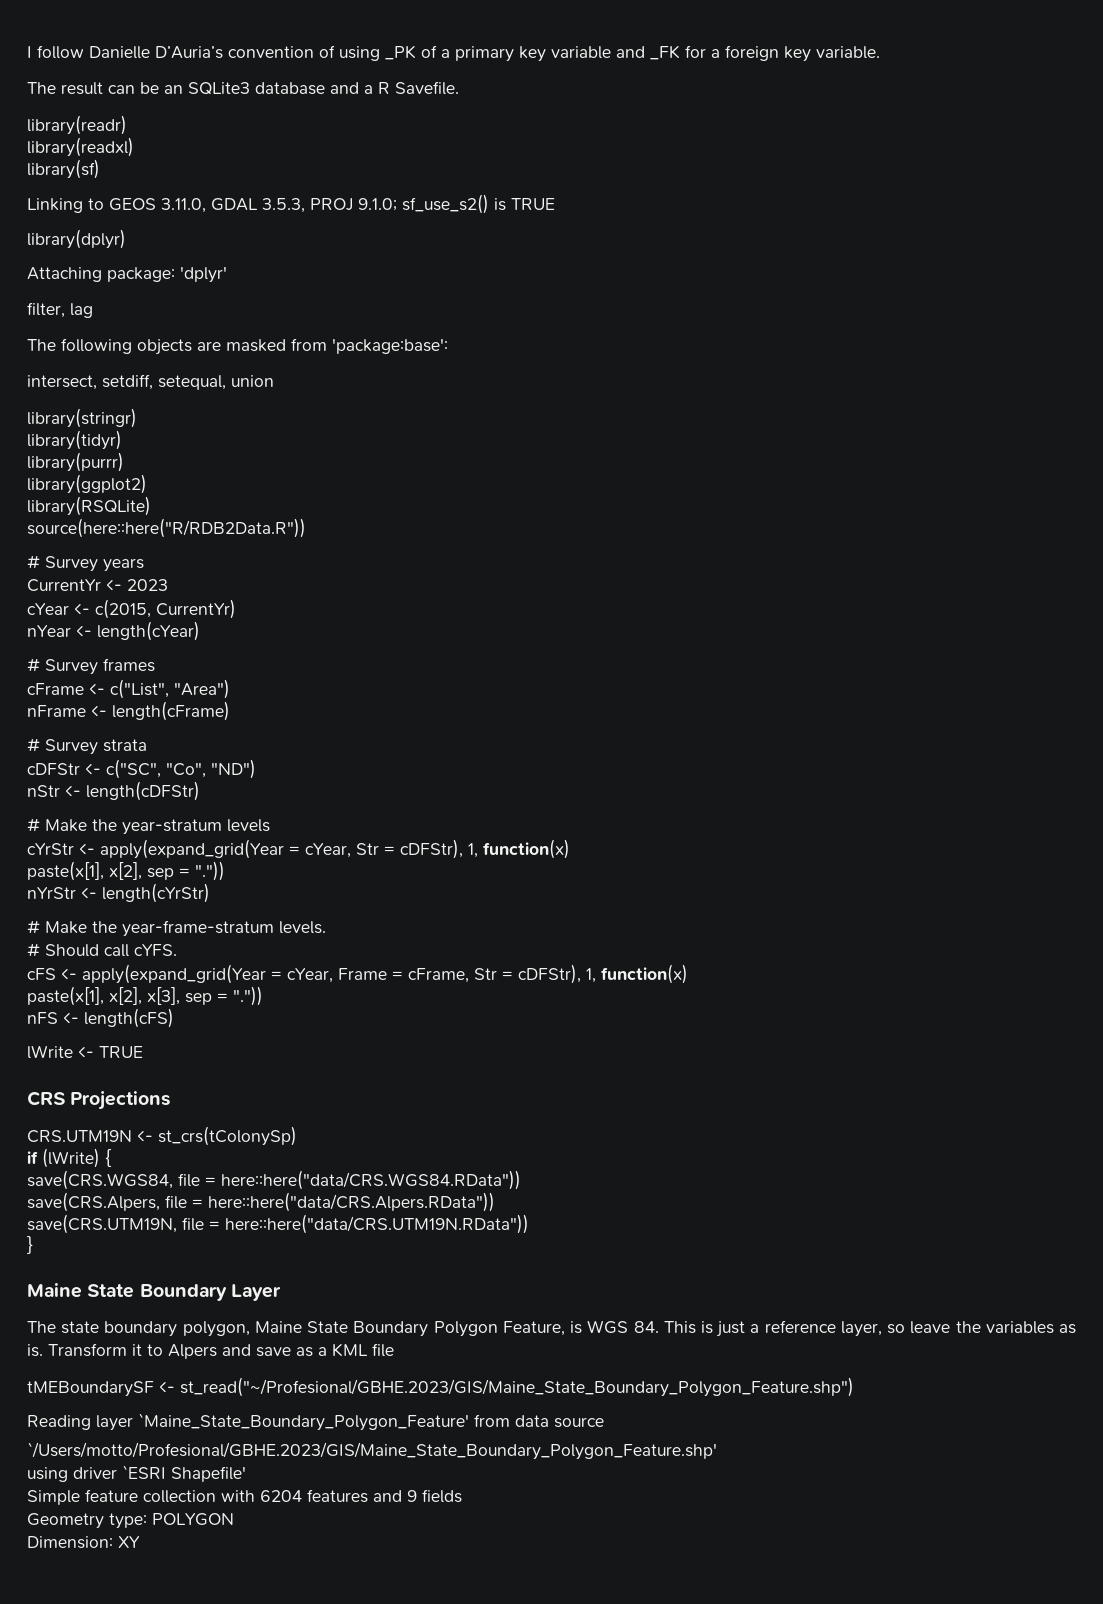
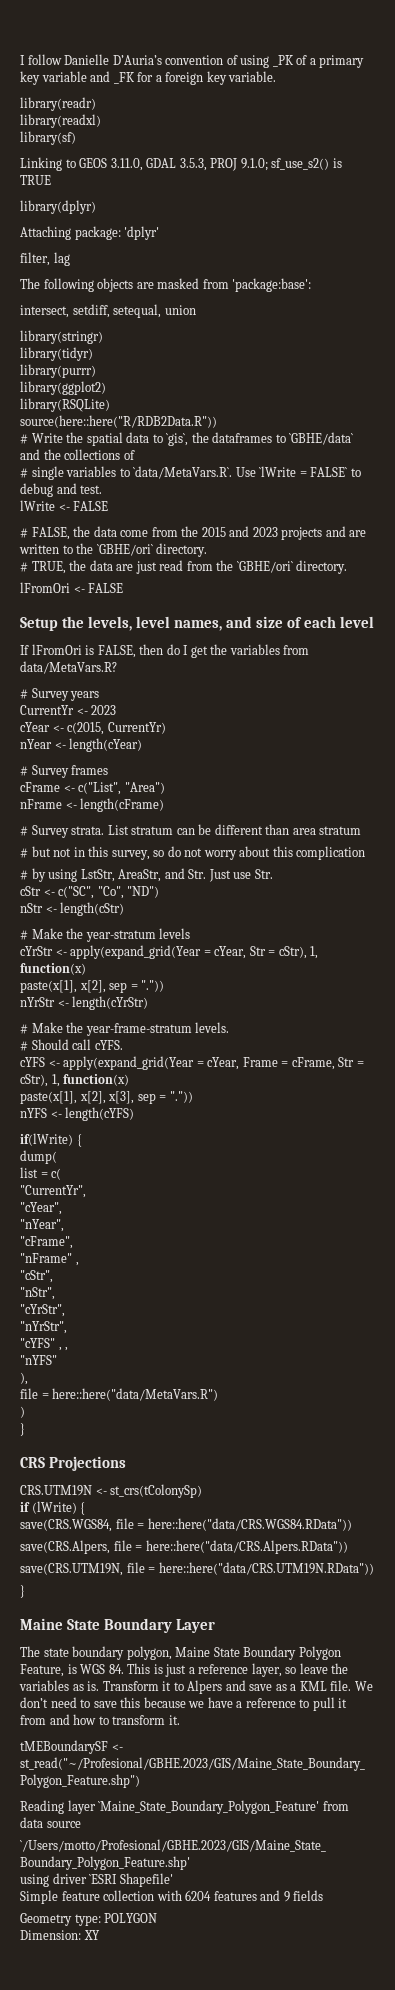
[27,81,459,95] // The result can be an SQLite3 database and a R Savefile. -> (277, 76) none
(306, 528) none -> [20,432,354,446] [20,449,135,460] [20,466,361,480] [20,483,103,497] [20,500,109,511] [20,526,367,540] [19,543,208,557] [20,560,348,574] [20,582,124,593] [20,616,375,631] [20,644,310,658] [20,661,117,674] // # Write the spatial data to `gis`, the dataframes to `GBHE/data` and the collections of // # single variables to `data/MetaVars.R`. Use `lWrite = FALSE` to debug and test. // lWrite <- FALSE // # FALSE, the data come from the 2015 and 2023 projects and are written to the `GBHE/ori` directory. // # TRUE, the data are just read from the `GBHE/ori` directory. // lFromOri <- FALSE // Setup the levels, level names, and size of each level // If lFromOri is FALSE, then do I get the variables from data/MetaVars.R?
[103,739,147,752] [27,763,80,775] strata // cDFStr -> [71,824,362,835] [20,846,366,860] [20,868,273,882] [20,886,41,896] strata. List stratum can be different than area stratum // # but not in this survey, so do not worry about this complication // # by using LstStr, AreaStr, and Str. Just use Str. // cStr
[86,781,200,801] length(cDFStr) -> [60,902,125,916] length(cStr)
[400,839,463,859] cDFStr), -> [278,946,307,959] cStr),
[27,968,56,980] cFS -> [20,1057,45,1067] cYFS
[518,964,581,984] cDFStr), -> [20,1074,48,1087] cStr),
[27,1008,174,1028] [27,1045,143,1059] nFS <- length(cFS) // lWrite <- TRUE -> [20,1107,135,1121] [20,1133,82,1147] [20,1150,57,1164] [20,1167,62,1180] [20,1185,86,1198] [20,1202,62,1215] [20,1219,64,1232] [20,1236,73,1249] [20,1253,79,1266] [20,1270,53,1283] [20,1287,55,1300] [20,1304,65,1317] [20,1321,67,1334] [20,1338,69,1351] [20,1355,57,1365] [20,1372,28,1385] [20,1388,219,1401] [20,1406,25,1418] [20,1423,25,1436] nYFS <- length(cYFS) // if(lWrite) { // dump( // list = c( // "CurrentYr", // "cYear", // "nYear", // "cFrame", // "nFrame" , // "cStr", // "nStr", // "cYrStr", // "nYrStr", // "cYFS" , , // "nYFS" // ), // file = here::here("data/MetaVars.R") // ) // }
[372,1343,394,1357] file -> [330,1680,373,1691] [20,1697,348,1711] [20,1714,180,1725] file. We don’t need to save this because we have a reference to pull it from and how to transform it.

